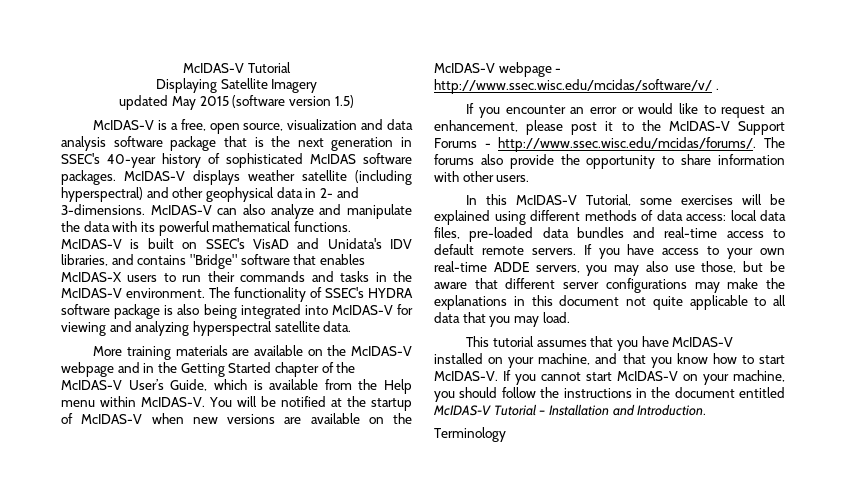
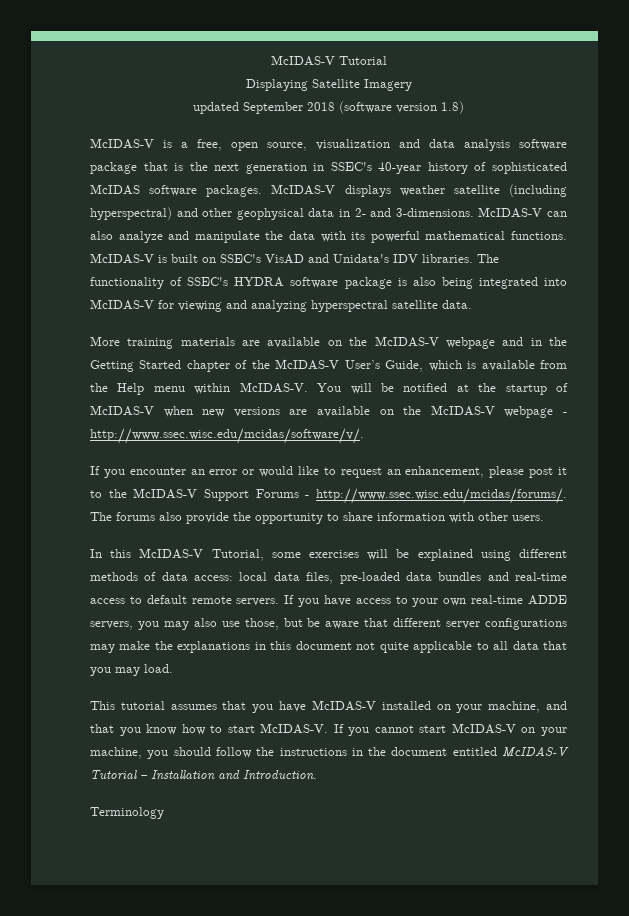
[172,96,229,110] May 2015 -> [243,102,335,114] September 2018
[334,95,354,108] 1.5) -> [441,101,464,114] 1.8)
[61,254,365,269] [61,271,413,282] [61,288,205,298] libraries, and contains "Bridge" software that enables McIDAS-X users to run their commands and tasks in the McIDAS-V environment. -> [422,254,473,263] libraries.
[434,79,719,94] http://www.ssec.wisc.edu/mcidas/software/v/ . -> [90,428,364,444] http://www.ssec.wisc.edu/mcidas/software/v/.

